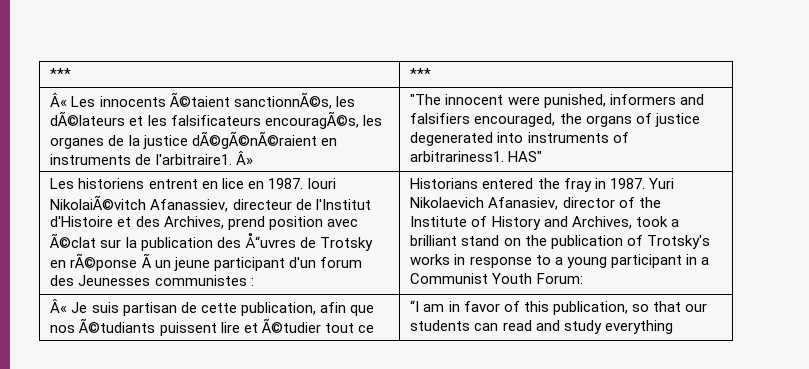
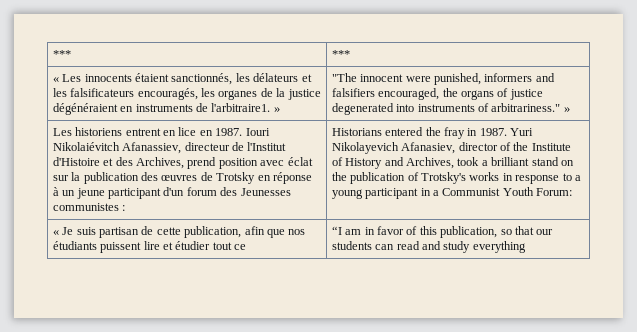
[50,93,68,107] Â« -> [52,77,59,82] «
[168,92,355,109] [50,111,126,126] Ã©taient sanctionnÃ©s, les dÃ©lateurs -> [135,73,299,85] étaient sanctionnés, les délateurs
[264,111,359,129] encouragÃ©s, -> [137,88,198,100] encouragés,
[191,131,317,149] dÃ©gÃ©nÃ©raient -> [52,103,118,115] dégénéraient
[235,151,253,165] Â» -> [273,107,280,112] »
[410,151,543,162] arbitrariness1. HAS" -> [491,103,570,112] arbitrariness." »
[50,195,147,210] NikolaiÃ©vitch -> [52,142,120,151] Nikolaiévitch
[49,233,97,248] Ã©clat -> [287,157,313,166] éclat
[244,233,296,248] Å“uvres -> [161,175,198,181] œuvres
[70,253,152,271] rÃ©ponse Ã -> [272,172,312,184] [52,187,59,196] réponse à
[410,197,485,208] Nikolaevich -> [331,142,399,154] Nikolayevich
[50,299,68,313] Â« -> [52,230,59,235] «
[78,318,156,333] Ã©tudiants -> [52,241,97,250] étudiants
[260,318,321,333] Ã©tudier -> [175,241,211,250] étudier

